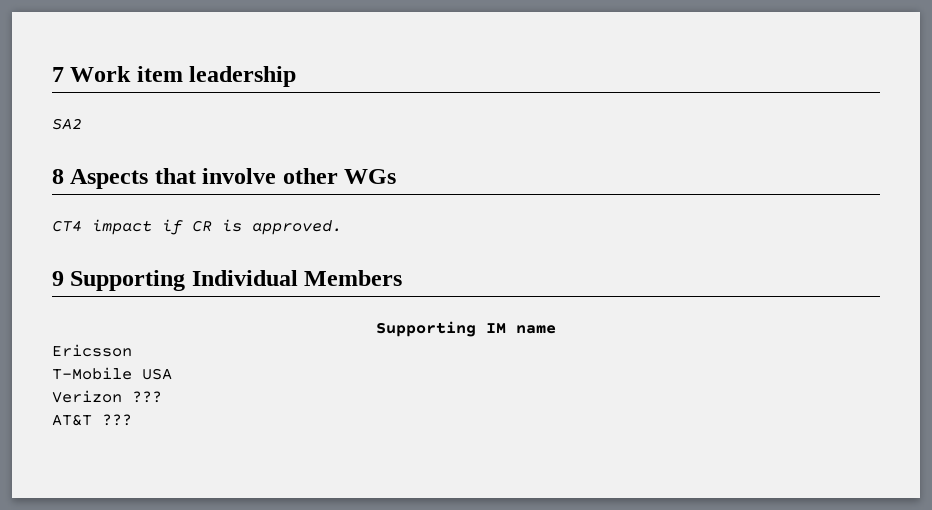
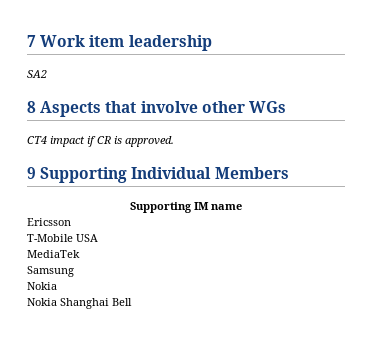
[52,390,162,403] [52,414,132,426] Verizon ??? // AT&T ??? -> [27,250,80,258] [27,266,74,277] [27,282,57,290] [27,298,132,309] MediaTek // Samsung // Nokia // Nokia Shanghai Bell

